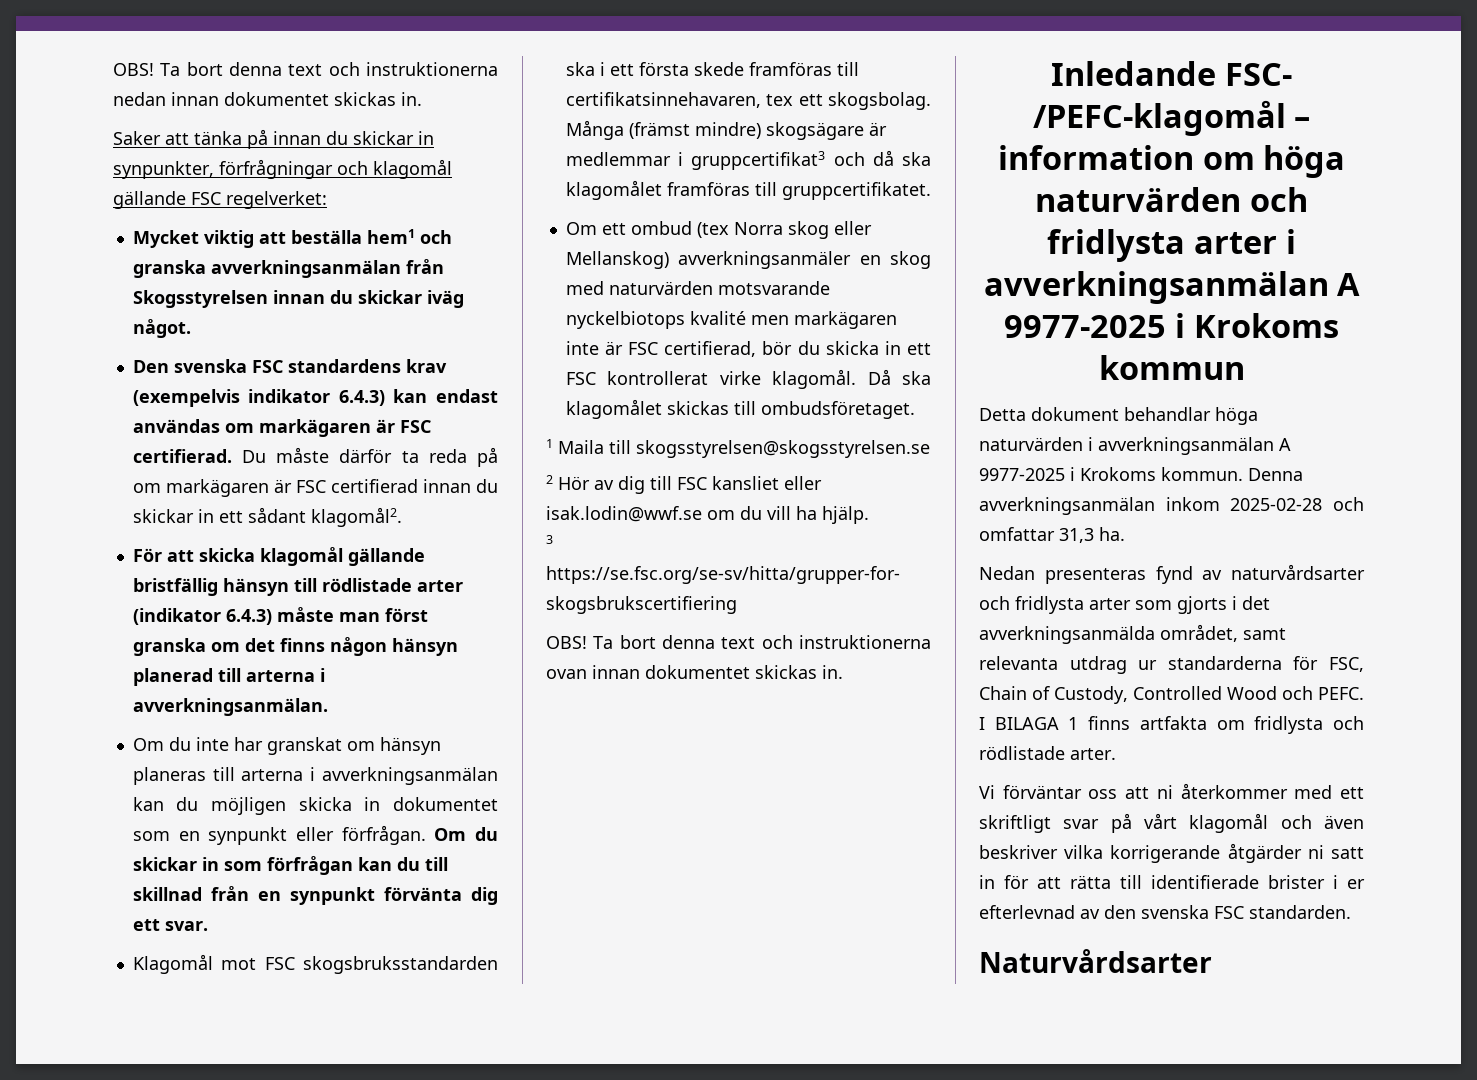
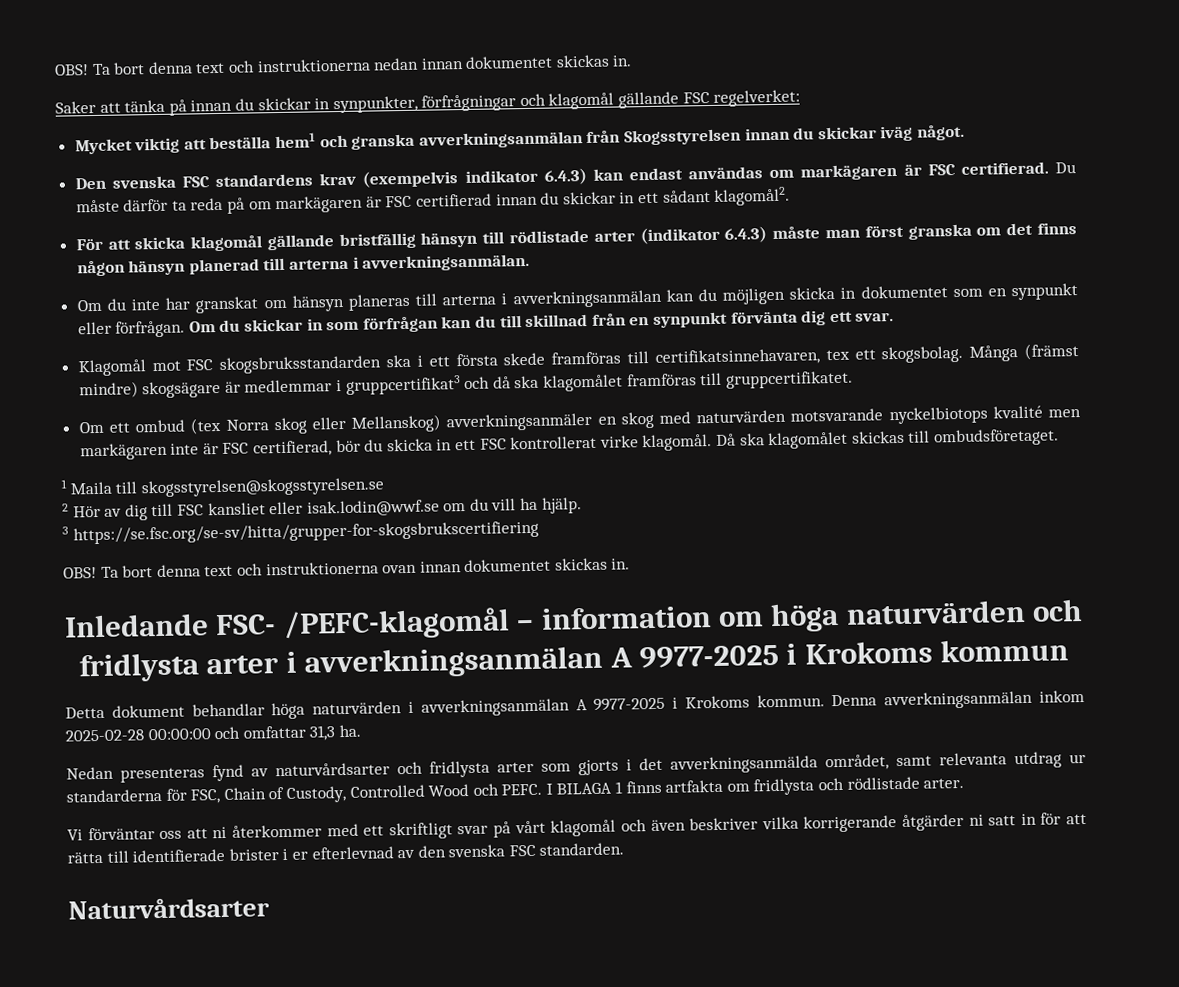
(1323, 504) none -> [147,728,211,741] 00:00:00

